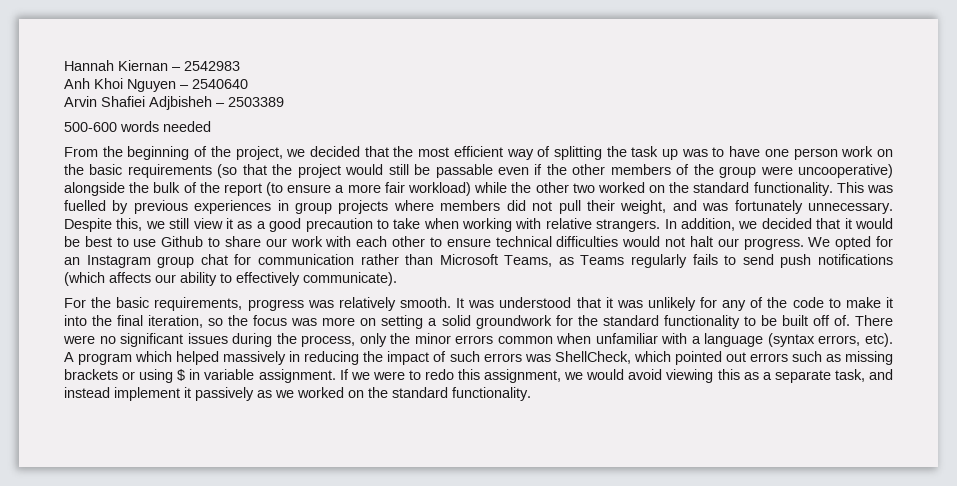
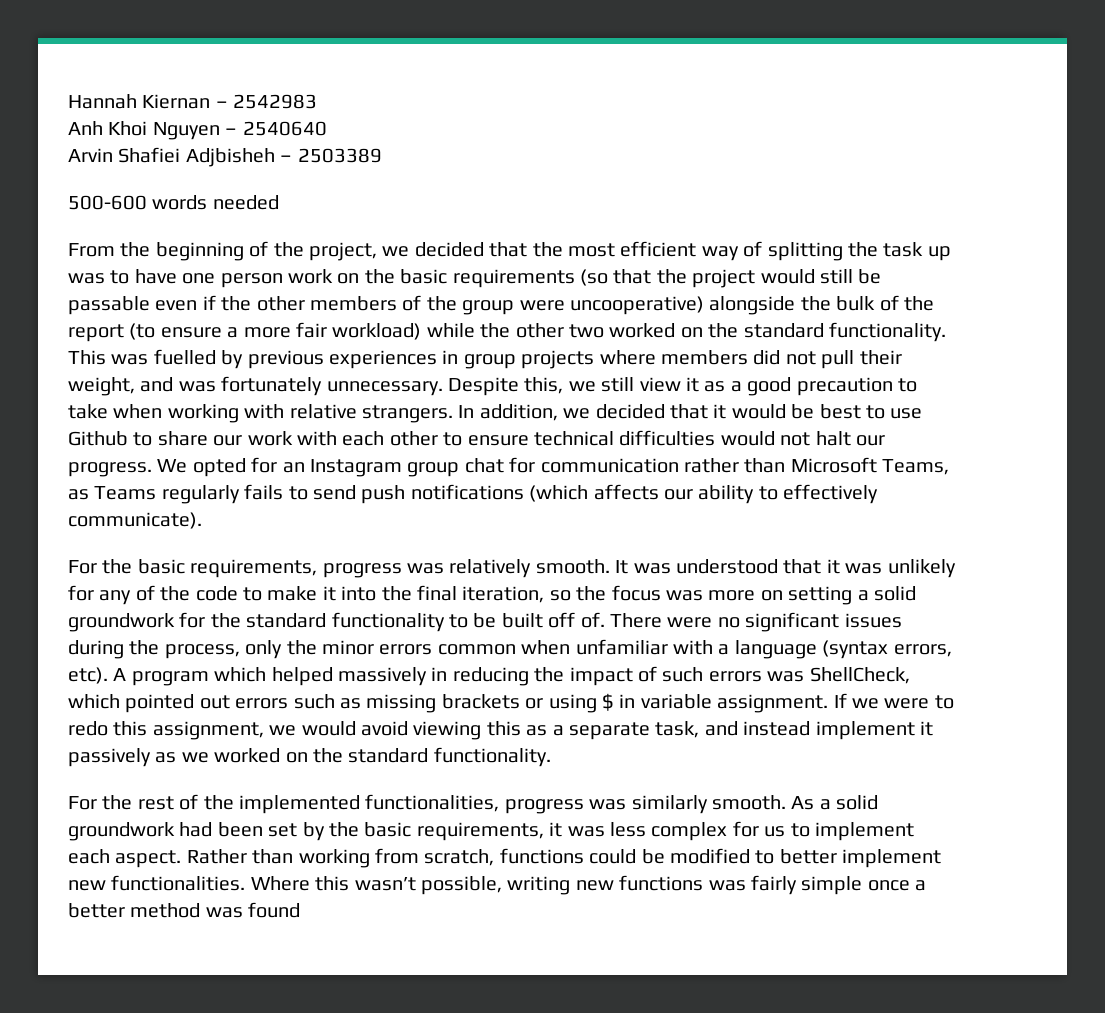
(531, 394) none -> [68,794,879,814] [68,821,914,841] [68,848,942,868] [68,875,927,895] [68,902,301,918] // For the rest of the implemented functionalities, progress was similarly smooth. As a solid groundwork had been set by the basic requirements, it was less complex for us to implement each aspect. Rather than working from scratch, functions could be modified to better implement new functionalities. Where this wasn’t possible, writing new functions was fairly simple once a better method was found

